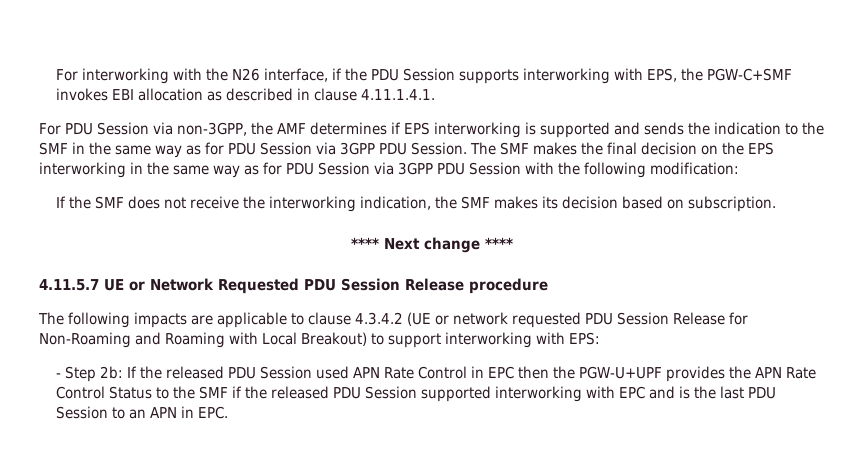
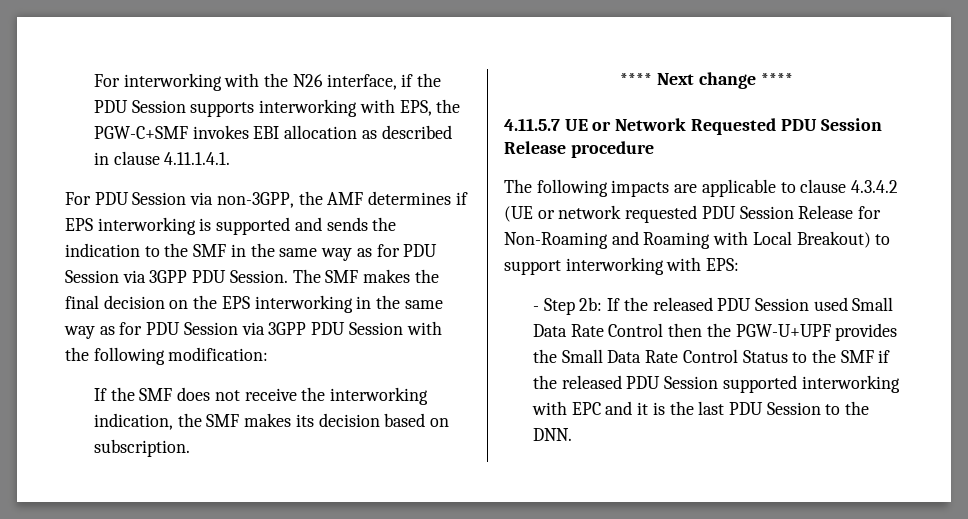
[352,366,514,379] APN Rate Control in EPC -> [852,297,894,311] [532,323,664,337] Small Data Rate Control
[754,367,782,378] APN -> [561,349,642,363] Small Data
(675, 392) none -> [637,402,649,415] it
[128,406,228,419] an APN in EPC. -> [845,401,870,415] [532,428,572,441] the DNN.

